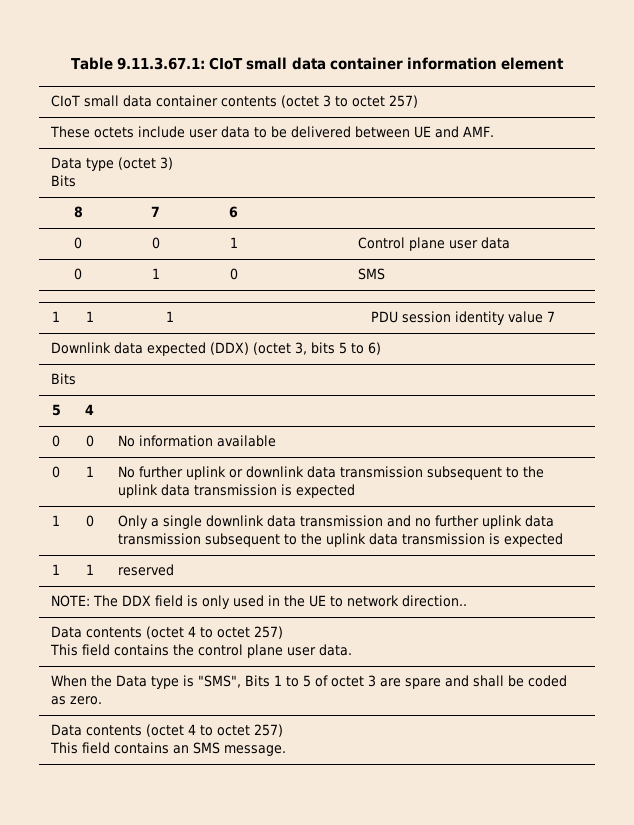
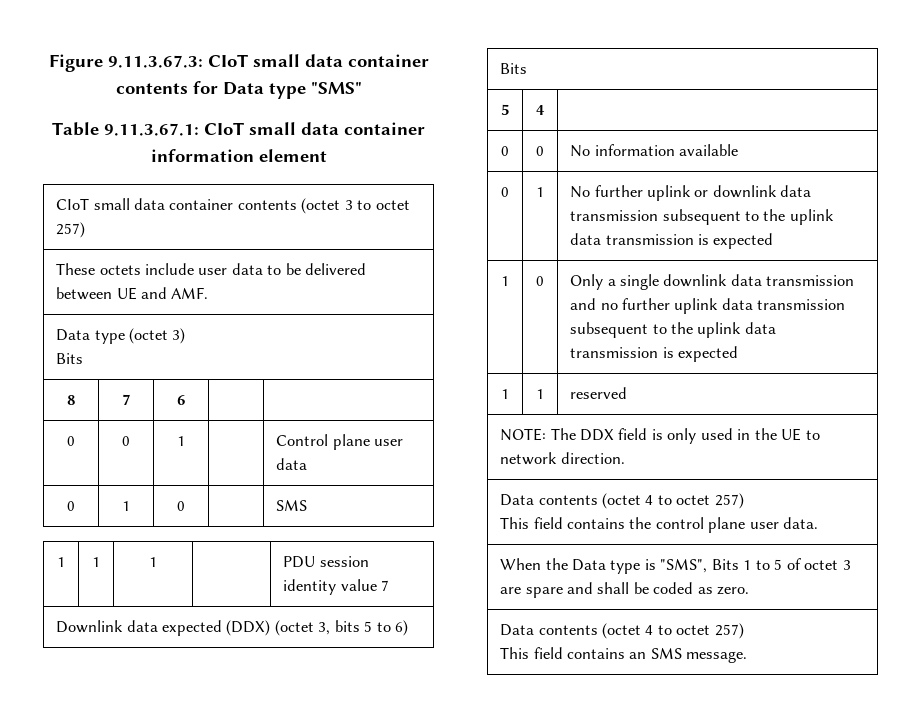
(71, 63) none -> [48,54,429,72] [115,81,362,99] Figure 9.11.3.67.3: CIoT small data container contents for Data type "SMS" //
[401,595,467,607] direction.. -> [560,452,625,464] direction.

